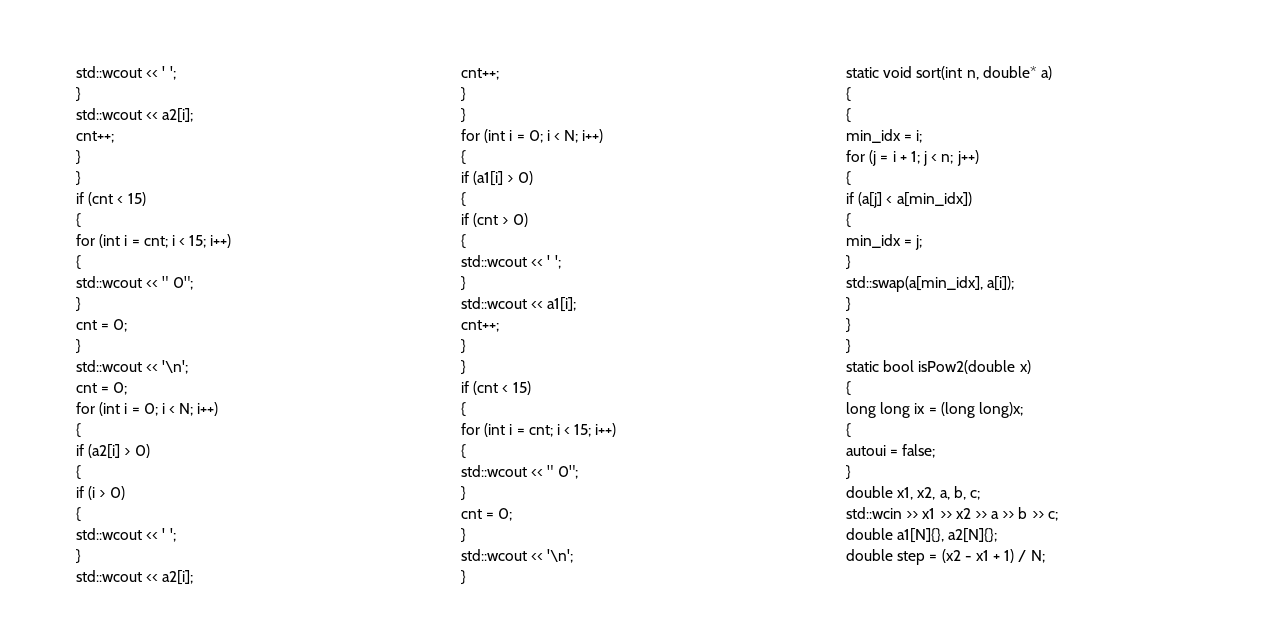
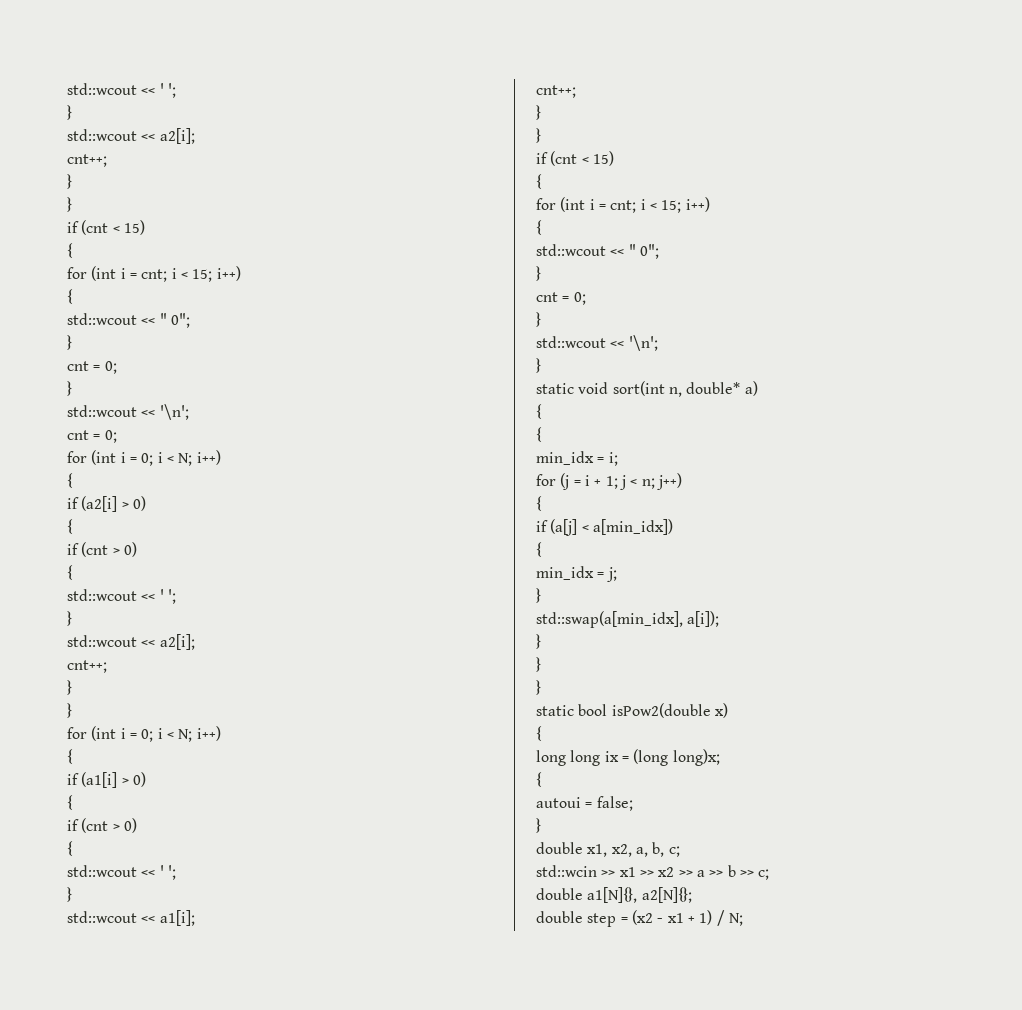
[88,486,96,500] (i -> [81,542,109,557] (cnt

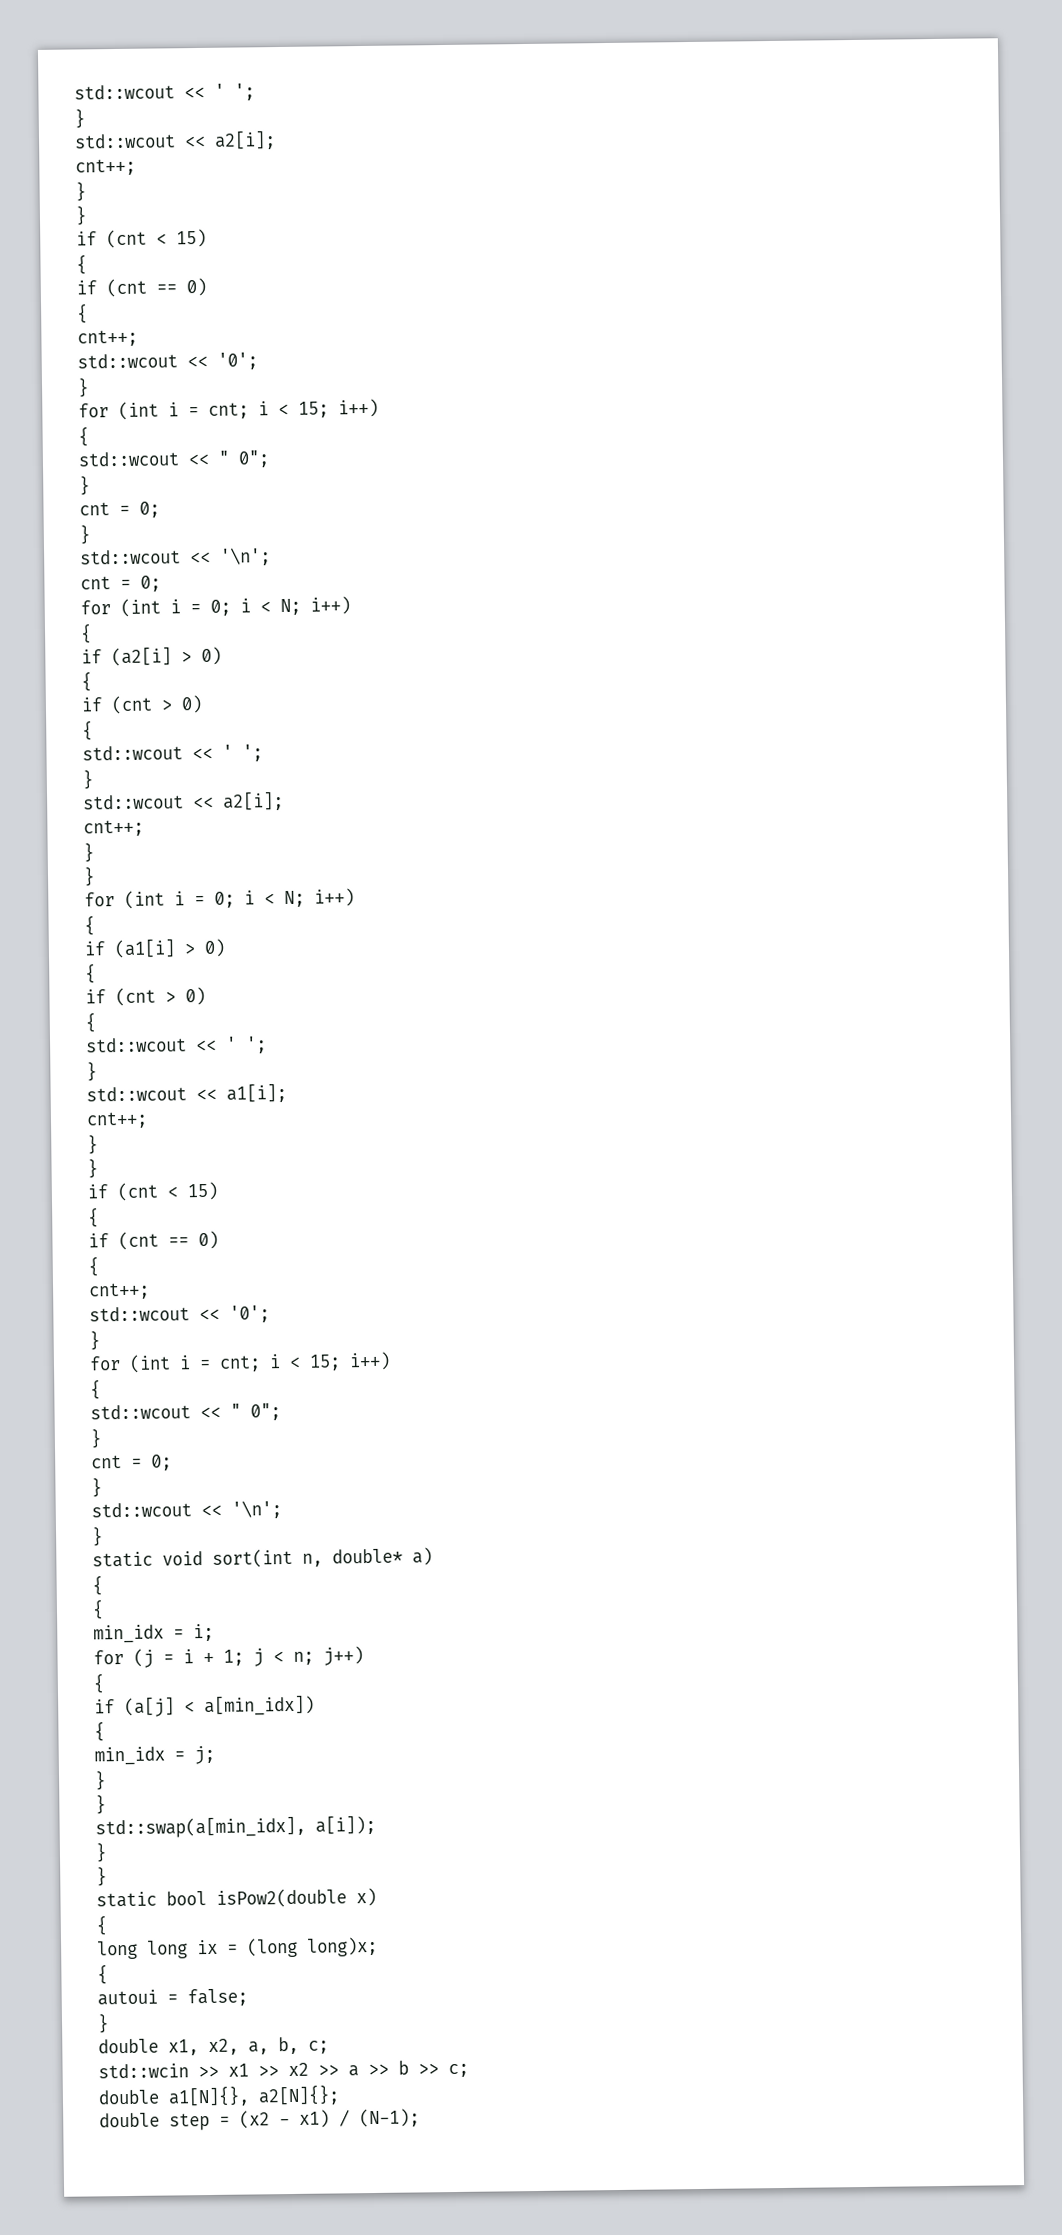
(73, 250) none -> [76,277,207,298] [77,303,88,324] [77,329,138,347] [77,352,258,370] [77,377,89,398] // if (cnt == 0) // { // cnt++; // std::wcout << '0'; // }
(542, 181) none -> [88,1230,219,1251] [88,1256,99,1277] [88,1282,150,1300] [89,1305,270,1323] [89,1330,100,1351] // if (cnt == 0) // { // cnt++; // std::wcout << '0'; // }
(541, 595) none -> [95,1794,106,1815] // }
[536,680,541,695] // } -> (107, 1876) none
[667,910,743,926] x1 + 1) / N; -> [299,2108,420,2128] x1) / (N-1);

